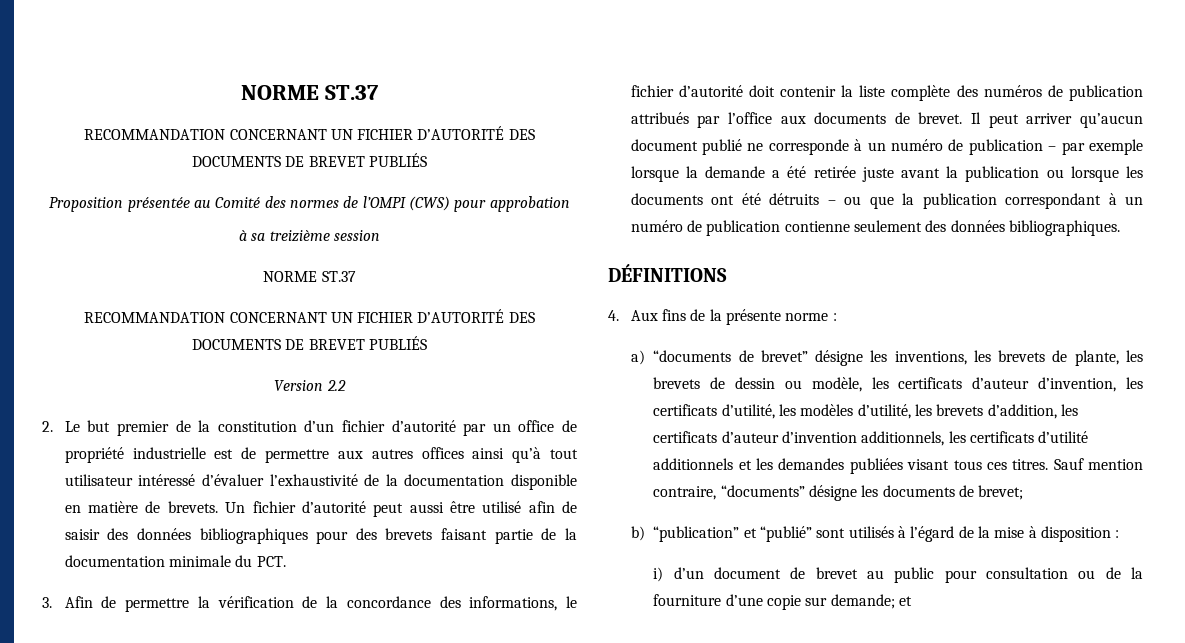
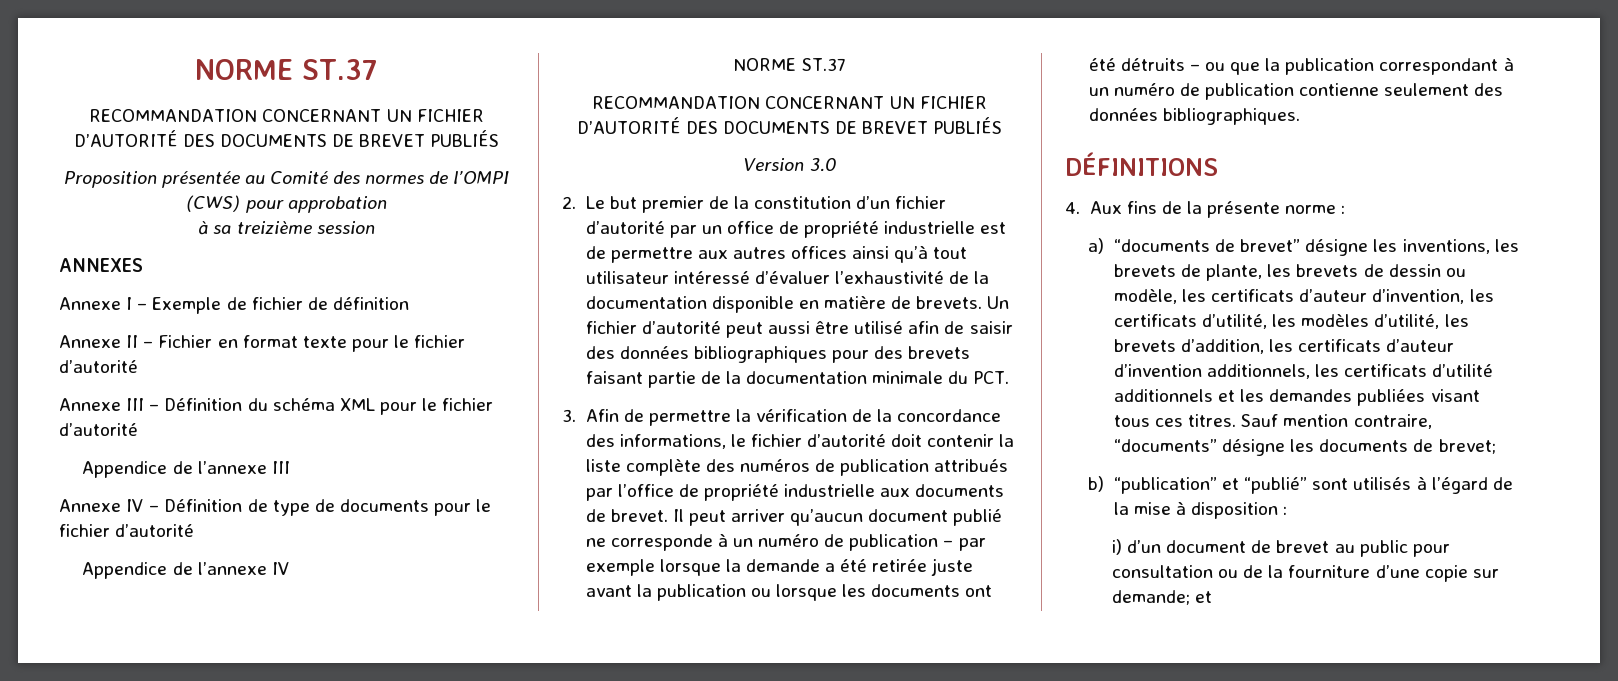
(380, 235) none -> [59,258,143,272] [59,297,409,314] [59,335,466,352] [59,360,138,373] [59,398,494,415] [59,423,138,436] [82,461,290,478] [59,499,492,516] [59,524,195,537] [82,562,290,579] // ANNEXES // Annexe I – Exemple de fichier de définition // Annexe II – Fichier en format texte pour le fichier d’autorité // Annexe III – Définition du schéma XML pour le fichier d’autorité // Appendice de l’annexe III // Annexe IV – Définition de type de documents pour le fichier d’autorité // Appendice de l’annexe IV
[326,380,346,391] 2.2 -> [809,158,836,172] 3.0
(772, 118) none -> [678,484,876,501] de propriété industrielle

